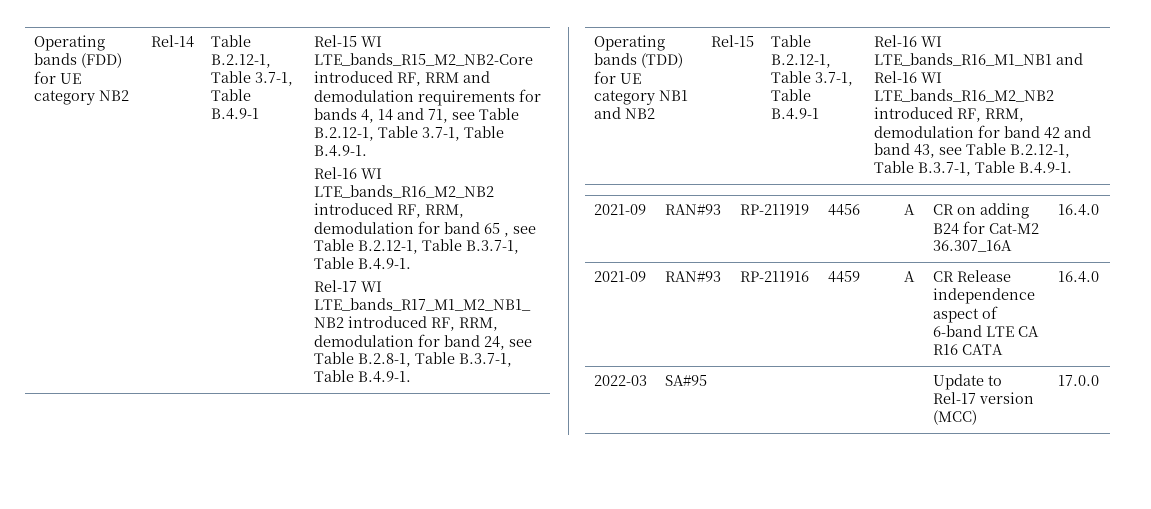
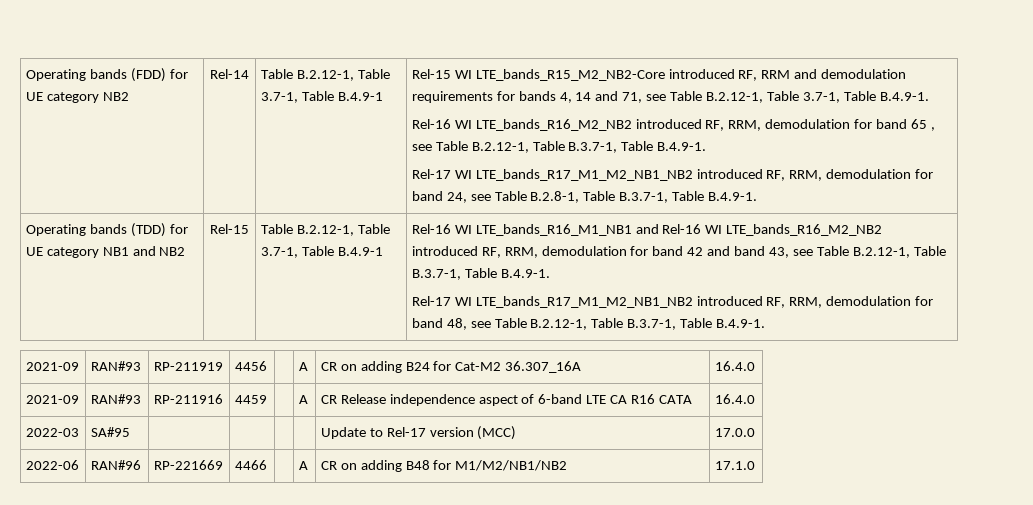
(1072, 168) none -> [411,296,934,308] [411,318,766,330] // Rel-17 WI LTE_bands_R17_M1_M2_NB1_NB2 introduced RF, RRM, demodulation for band 48, see Table B.2.12-1, Table B.3.7-1, Table B.4.9-1.
(1099, 380) none -> [25,460,79,470] [90,460,141,470] [153,460,223,470] [234,460,267,470] [298,461,308,470] [320,460,568,472] [714,461,755,470] // 2022-06 | RAN#96 | RP-221669 | 4466 | | A | CR on adding B48 for M1/M2/NB1/NB2 | 17.1.0

